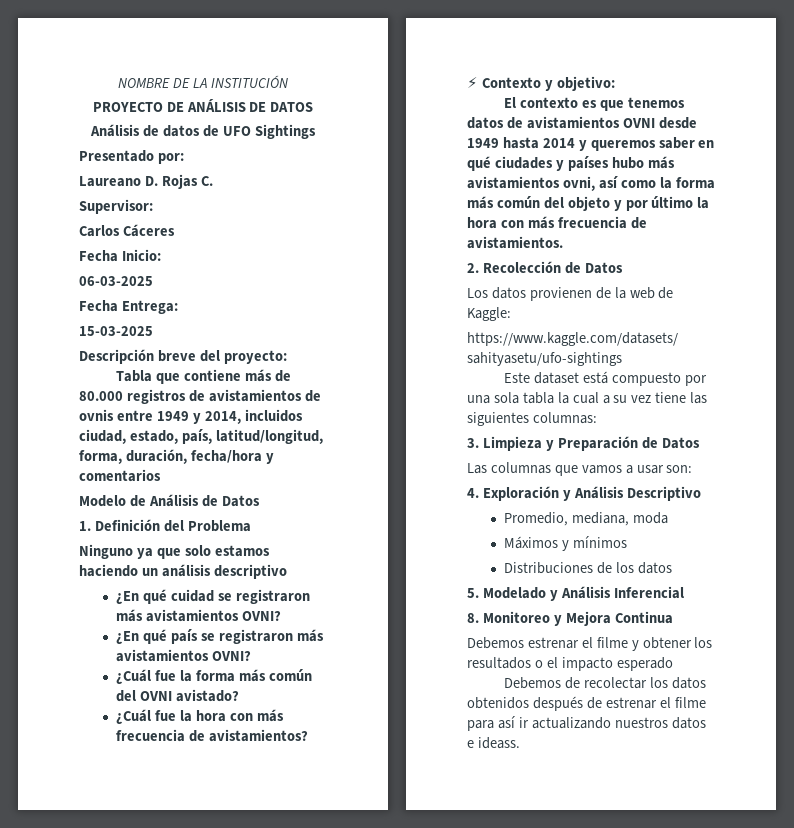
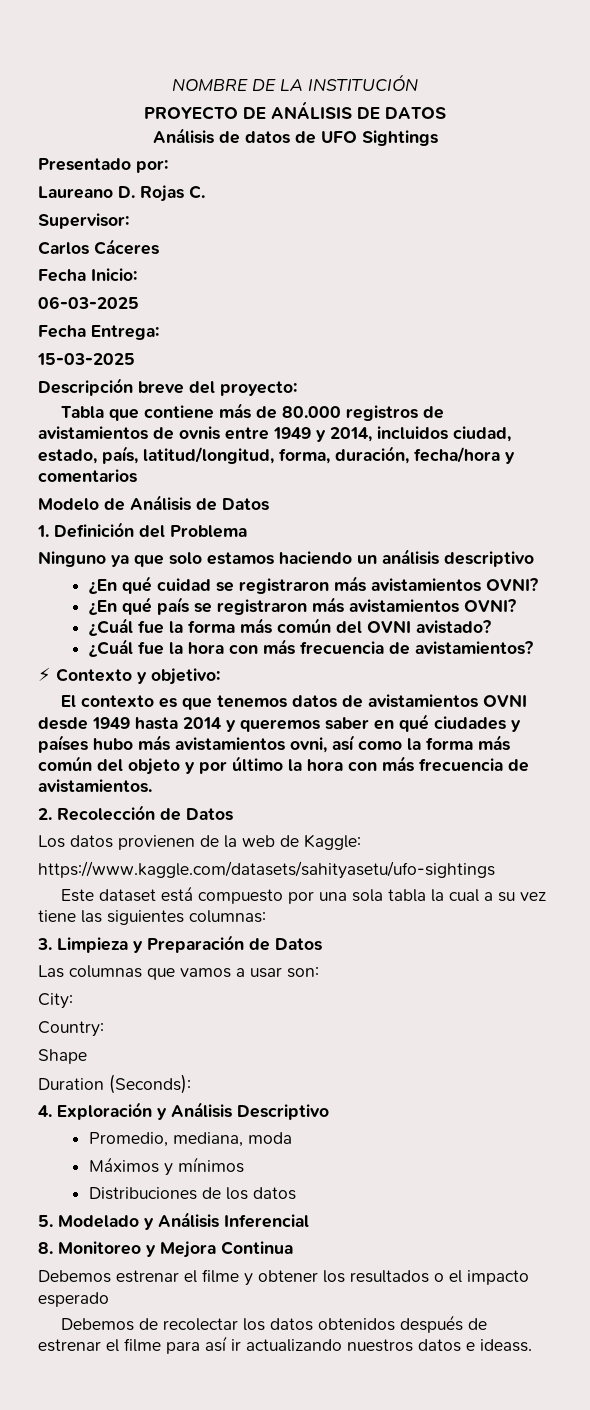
(693, 469) none -> [38,993,73,1009] [38,1021,104,1037] [38,1049,87,1064] [38,1074,191,1094] // City: // Country: // Shape // Duration (Seconds):

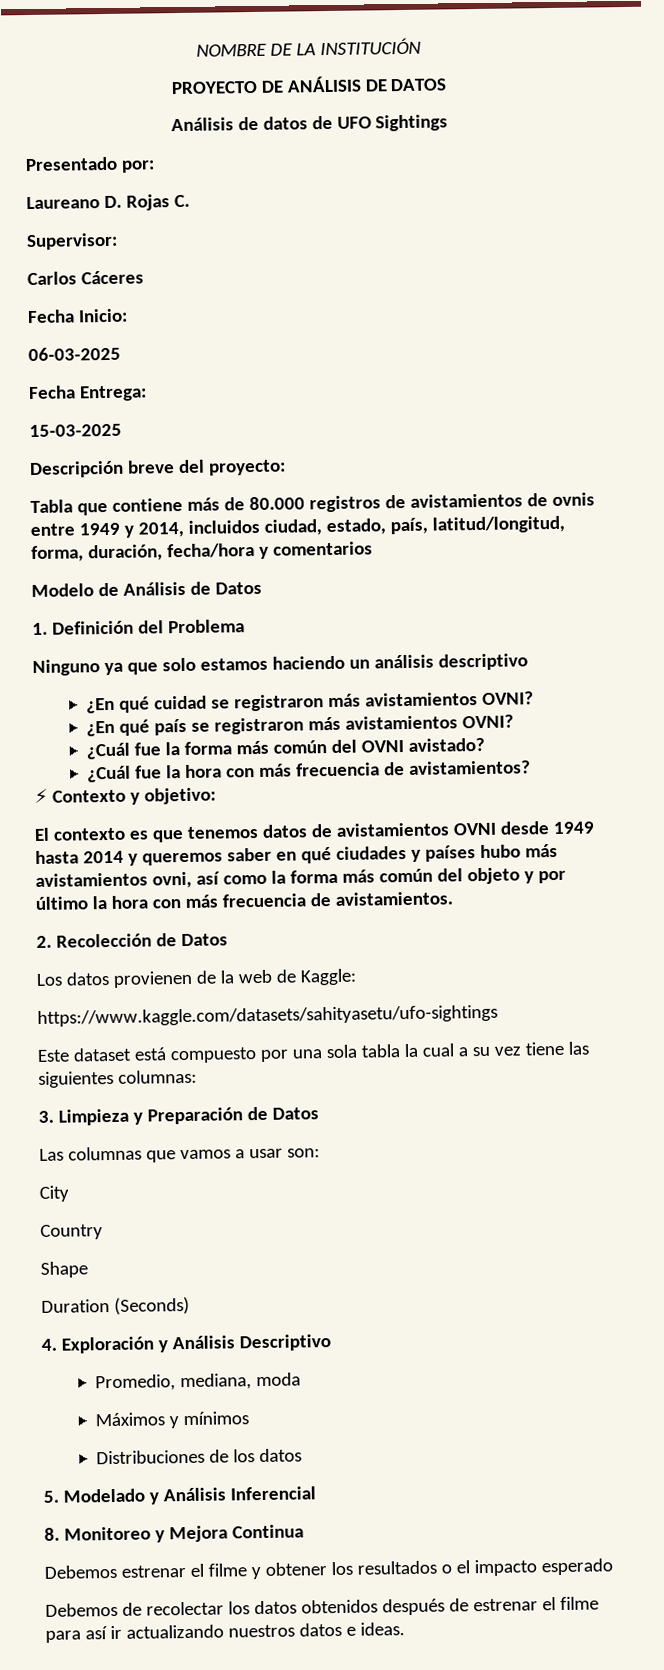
[38,993,73,1009] [38,1021,104,1037] City: // Country: -> [39,1185,69,1202] [40,1224,103,1240] City // Country
[109,1074,191,1094] (Seconds): -> [113,1296,190,1315] (Seconds)
[480,1339,532,1352] ideass. -> [359,1622,405,1636] ideas.

